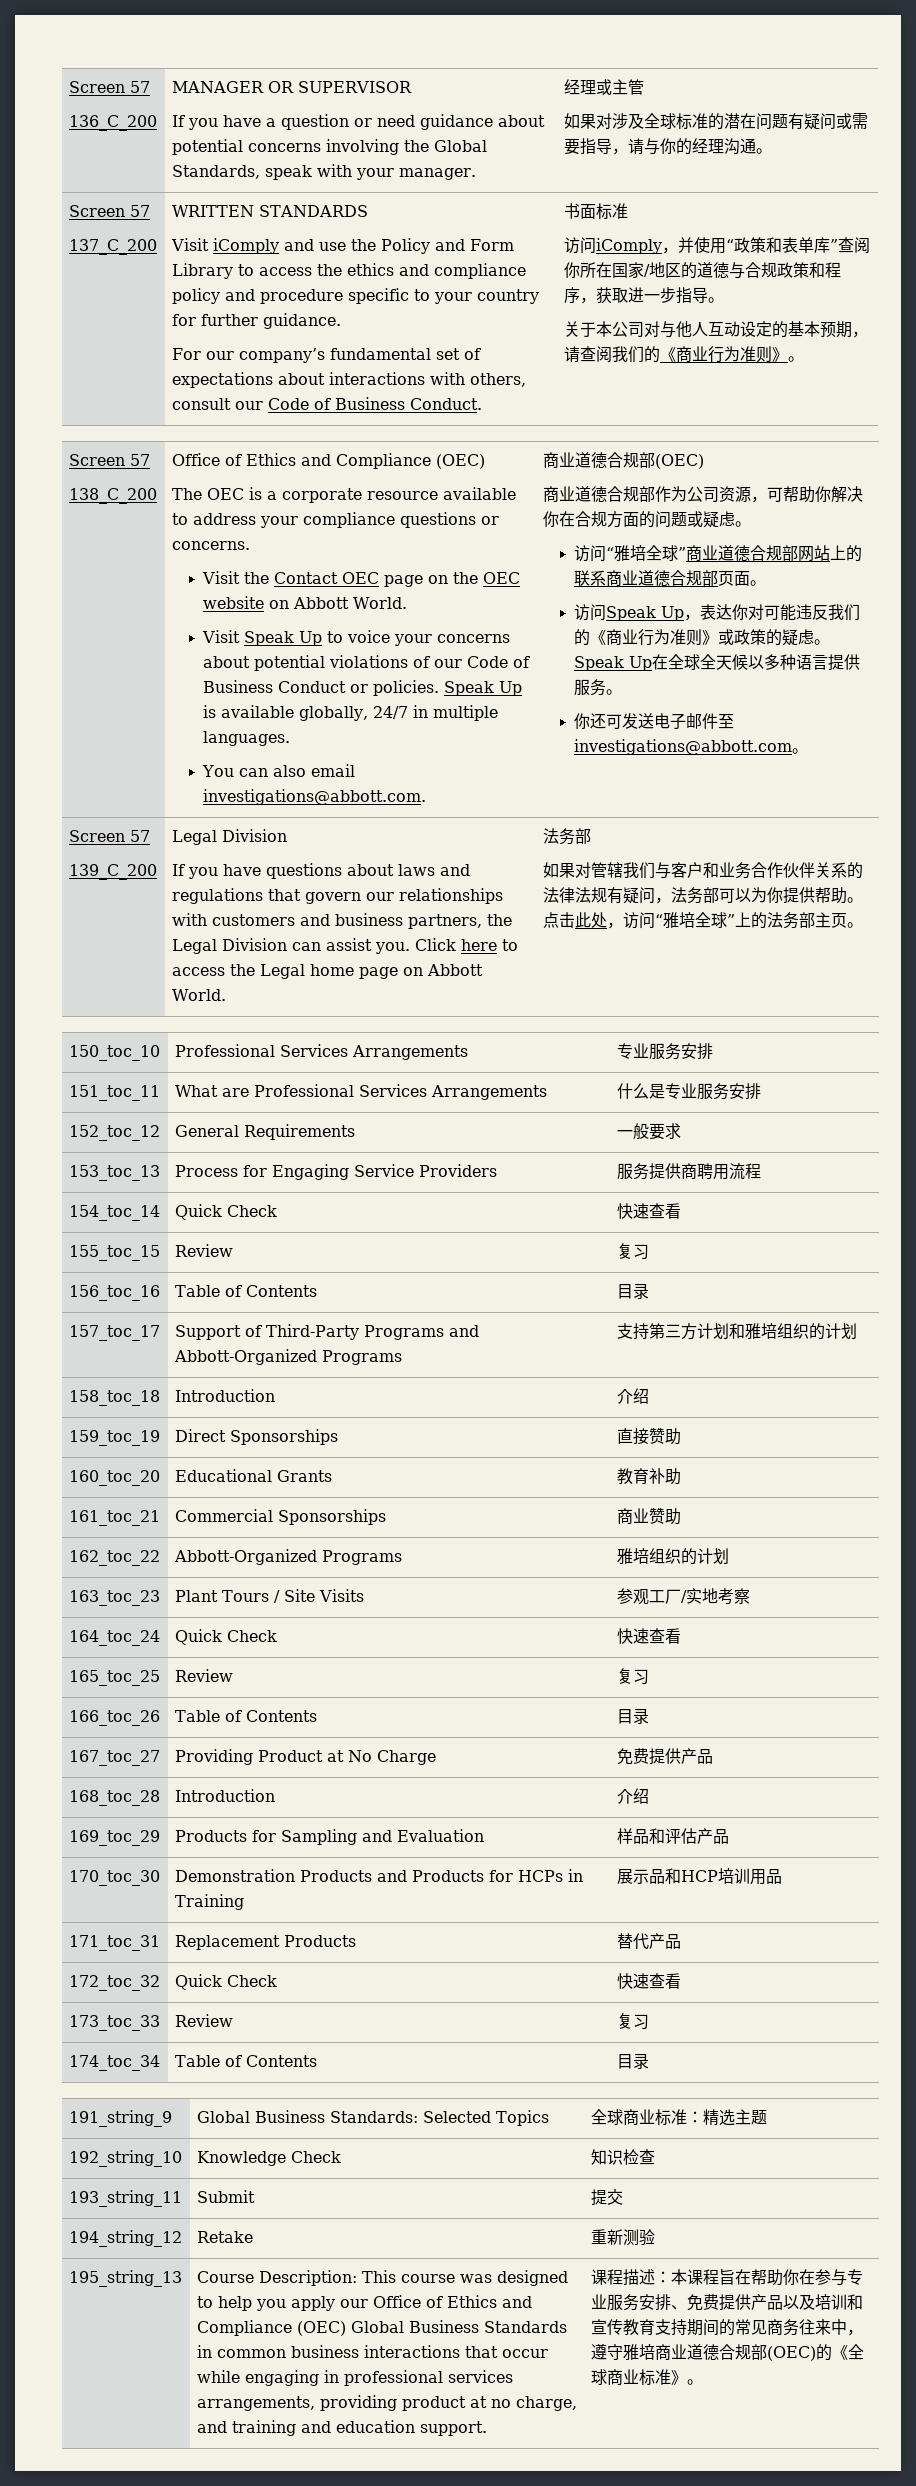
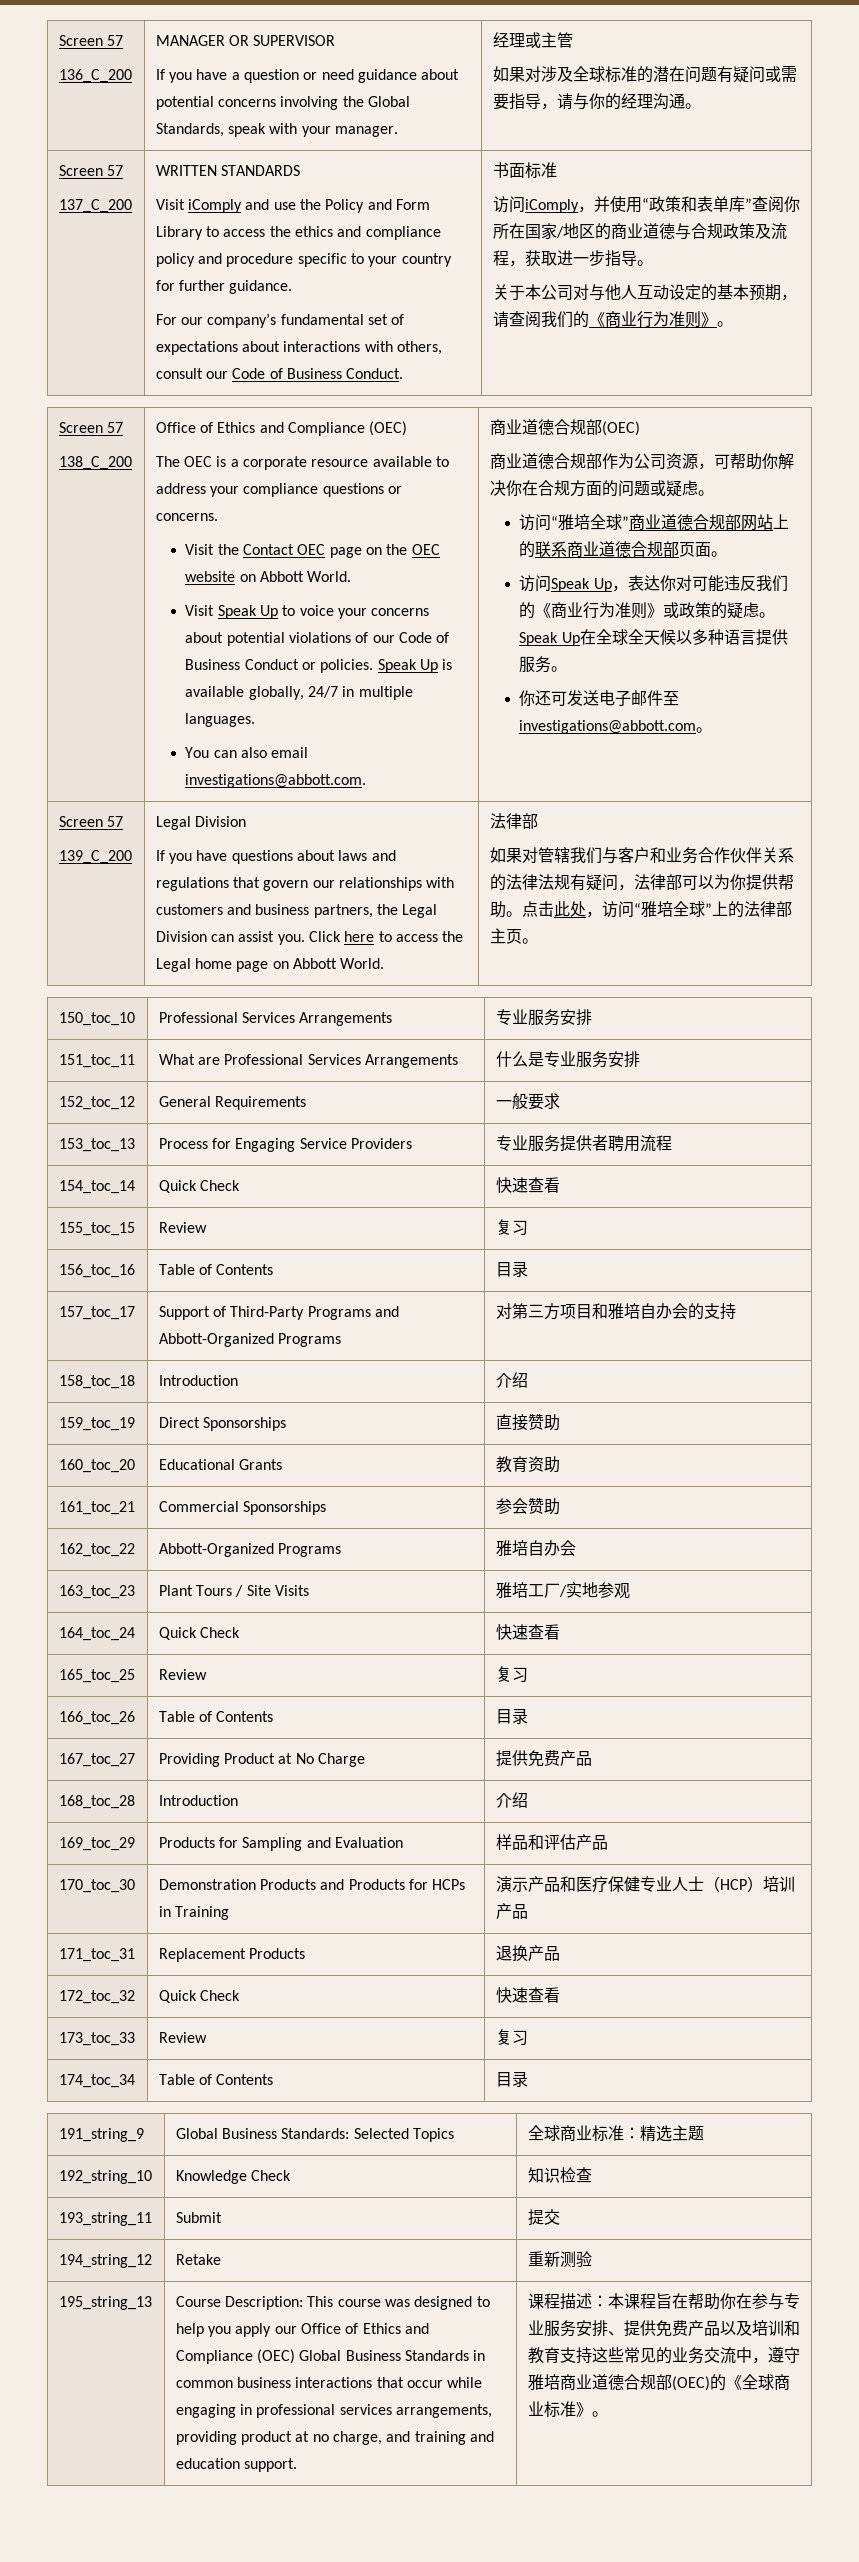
(698, 270) none -> [610,223,643,239] 商业
[809,262,842,278] [564,287,581,304] 和程序 -> [754,223,787,240] [492,250,509,266] 及流程
[559,828,576,845] 务 -> [505,813,522,829] 律
[687,887,704,904] 务 -> [649,874,666,890] 律
[783,912,800,929] 务 -> [759,901,776,917] 律
(498, 1170) none -> [495,1135,528,1151] 专业
[681,1163,698,1179] 商 -> [591,1135,608,1151] 者
[617,1323,858,1340] 支持第三方计划和雅培组织的计划 -> [495,1303,736,1320] 对第三方项目和雅培自办会的支持
[649,1468,666,1484] 补 -> [527,1456,544,1472] 资
[617,1508,650,1524] 商业 -> [495,1498,528,1514] 参会
[649,1548,730,1565] 组织的计划 -> [527,1540,576,1556] 自办会
[617,1588,650,1605] 参观 -> [495,1582,528,1598] 雅培
[718,1588,751,1605] 考察 -> [597,1582,630,1599] 参观
[617,1748,682,1765] 免费提供 -> [495,1750,560,1767] 提供免费
[617,1868,767,1885] 展示品和HCP培训用 -> [495,1876,795,1893] [495,1903,512,1919] 演示产品和医疗保健专业人士（HCP）培训产
[617,1933,650,1950] 替代 -> [495,1945,528,1962] 退换
[687,2294,752,2311] 免费提供 -> [623,2320,688,2337] 提供免费
[591,2319,624,2335] 宣传 -> (800, 2328) none
[687,2319,832,2336] 期间的常见商务往来 -> [591,2347,736,2364] 这些常见的业务交流

